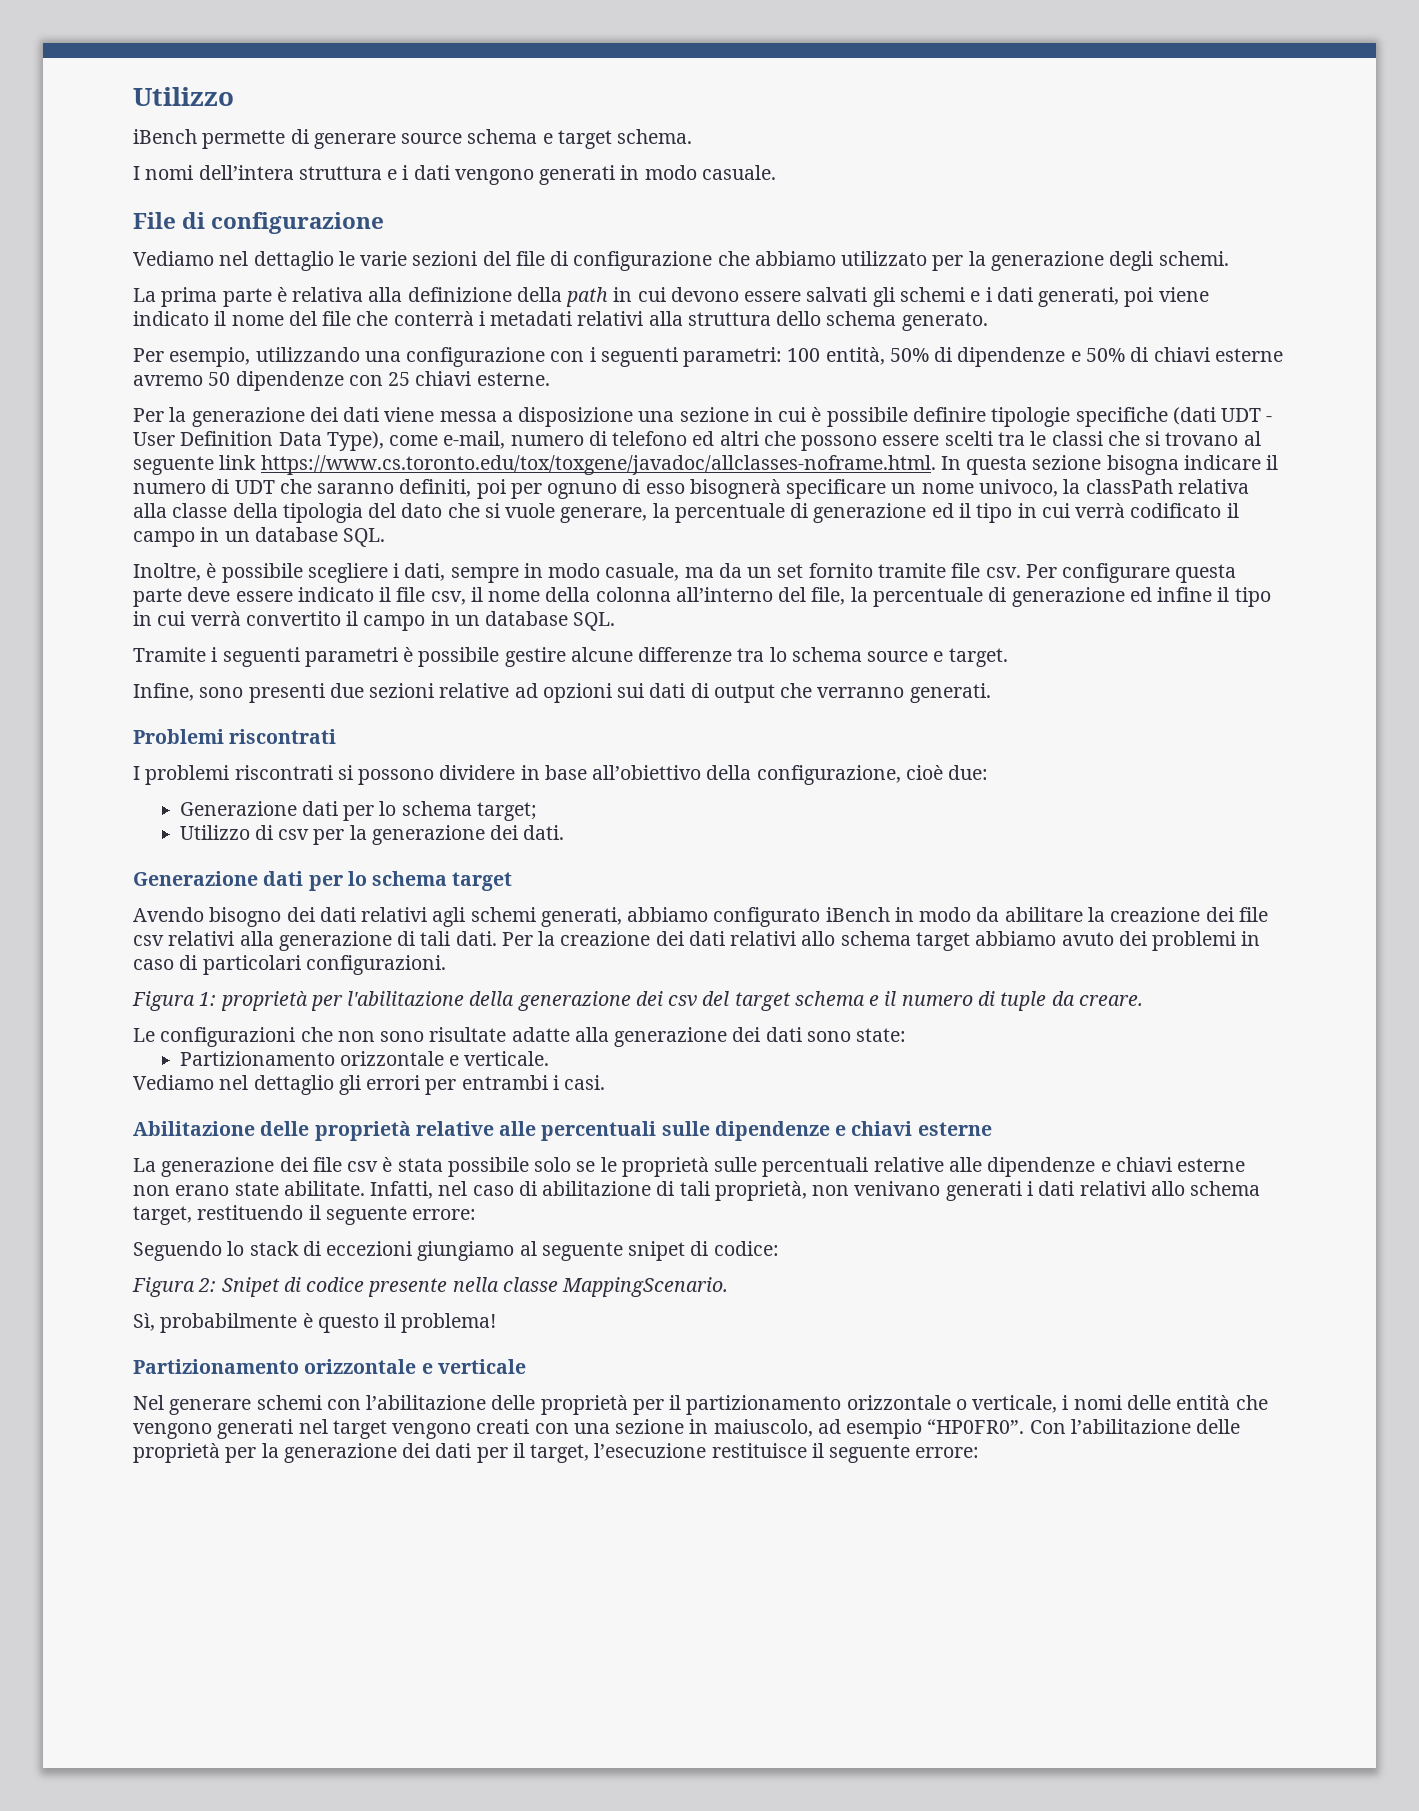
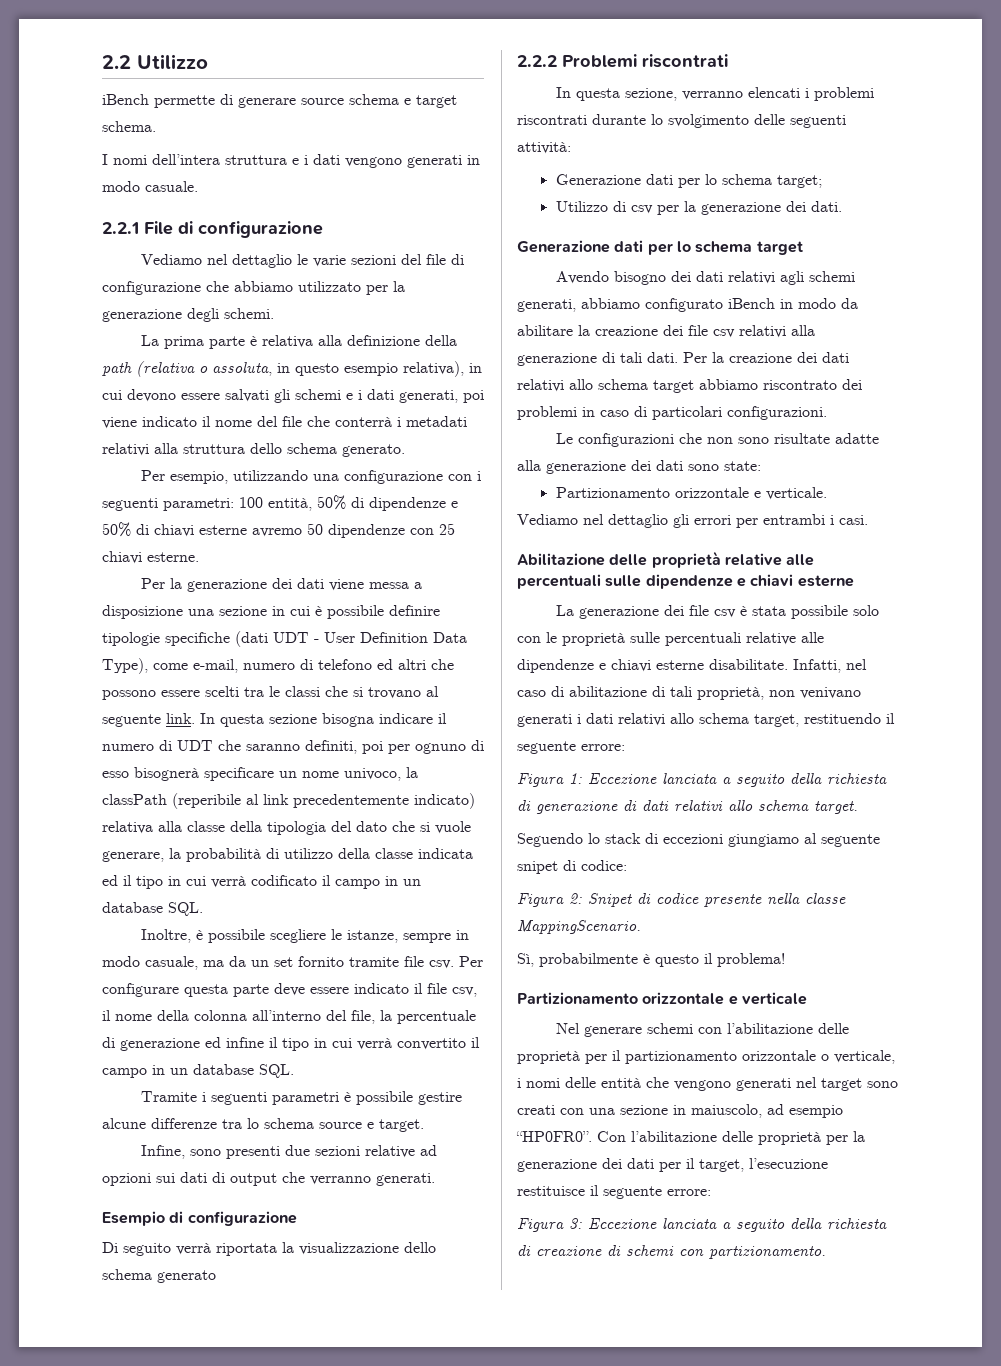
(133, 96) none -> [102,55,131,69] 2.2
(776, 172) none -> [102,222,139,234] 2.2.1
(609, 297) none -> [136,361,464,377] (relativa o assoluta, in questo esempio relativa),
[219,455,936,475] link https://www.cs.toronto.edu/tox/toxgene/javadoc/allclasses-noframe.html. -> [166,713,195,724] link.
(1173, 486) none -> [172,793,475,809] (reperibile al link precedentemente indicato)
[674,503,927,523] percentuale di generazione -> [186,848,473,862] probabilità di utilizzo della classe indicata
[393,563,446,581] i dati, -> [331,929,399,943] le istanze,
[133,729,337,744] [133,765,989,785] Problemi riscontrati // I problemi riscontrati si possono dividere in base all’obiettivo della configurazione, cioè due: -> [102,1211,297,1226] [102,1242,436,1256] [102,1269,216,1283] [517,54,728,68] [556,87,875,101] [517,114,846,128] [517,142,571,154] Esempio di configurazione // Di seguito verrà riportata la visualizzazione dello schema generato // 2.2.2 Problemi riscontrati // In questa sezione, verranno elencati i problemi riscontrati durante lo svolgimento delle seguenti attività:
[1061,932,1114,946] avuto -> [763,380,837,390] riscontrato
[132,991,1143,1011] // Figura 1: proprietà per l'abilitazione della generazione dei csv del target schema e il numero di tuple da creare. -> (827, 413) none
[576,1161,596,1172] se -> [517,636,541,643] con
[133,1181,365,1196] non erano state abilitate. -> [709,659,788,670] disabilitate.
(477, 1214) none -> [517,773,887,787] [517,800,858,814] // Figura 1: Eccezione lanciata a seguito della richiesta di generazione di dati relativi allo schema target.
[392,1423,472,1439] vengono -> [867,1081,898,1088] sono
(980, 1452) none -> [517,1218,887,1232] [517,1245,826,1259] // Figura 3: Eccezione lanciata a seguito della richiesta di creazione di schemi con partizionamento.

